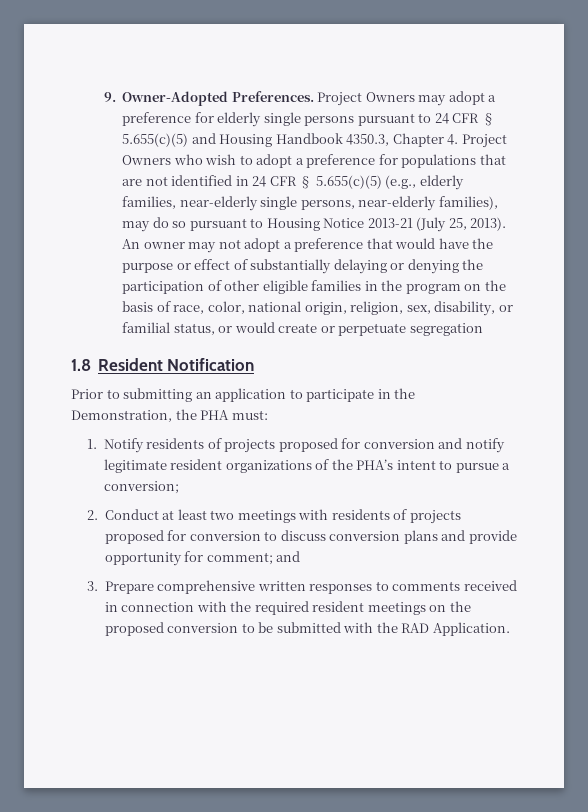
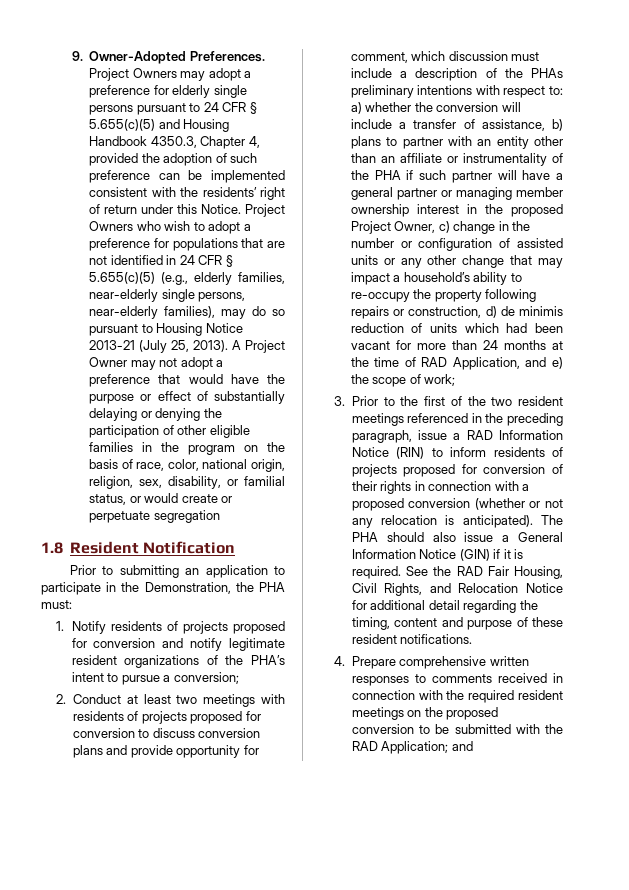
[447,134,459,145] 4. -> [248,136,260,148] [89,153,258,166] [89,170,285,183] [89,187,285,200] [89,204,242,214] 4, provided the adoption of such preference can be implemented consistent with the residents’ right of return under this Notice.
[122,239,185,249] An owner -> [232,340,285,353] [89,357,128,367] A Project Owner
[206,551,301,565] [87,581,99,591] comment; and // 3. -> [350,51,540,63] [350,68,563,81] [350,85,563,98] [350,102,521,114] [350,119,563,131] [350,136,563,149] [350,153,563,166] [350,170,563,183] [350,187,563,200] [350,204,563,217] [350,221,531,234] [350,238,563,251] [350,255,563,268] [350,272,522,285] [350,289,537,302] [350,306,563,319] [350,323,563,333] [350,340,563,350] [350,357,563,370] [350,374,456,387] [334,396,563,406] [351,413,563,426] [351,430,563,443] [351,447,563,459] [351,464,563,477] [351,481,530,494] [351,498,563,511] [351,515,563,528] [351,532,563,542] [351,549,524,561] [351,566,563,579] [351,583,563,596] [351,600,538,613] [351,617,563,630] [351,634,473,644] [334,656,346,666] comment, which discussion must include a description of the PHAs preliminary intentions with respect to: a) whether the conversion will include a transfer of assistance, b) plans to partner with an entity other than an affiliate or instrumentality of the PHA if such partner will have a general partner or managing member ownership interest in the proposed Project Owner, c) change in the number or configuration of assisted units or any other change that may impact a household’s ability to re-occupy the property following repairs or construction, d) de minimis reduction of units which had been vacant for more than 24 months at the time of RAD Application, and e) the scope of work; // 3. Prior to the first of the two resident meetings referenced in the preceding paragraph, issue a RAD Information Notice (RIN) to inform residents of projects proposed for conversion of their rights in connection with a proposed conversion (whether or not any relocation is anticipated). The PHA should also issue a General Information Notice (GIN) if it is required. See the RAD Fair Housing, Civil Rights, and Relocation Notice for additional detail regarding the timing, content and purpose of these resident notifications. // 4.
[432,622,510,636] Application. -> [381,741,473,754] Application; and

